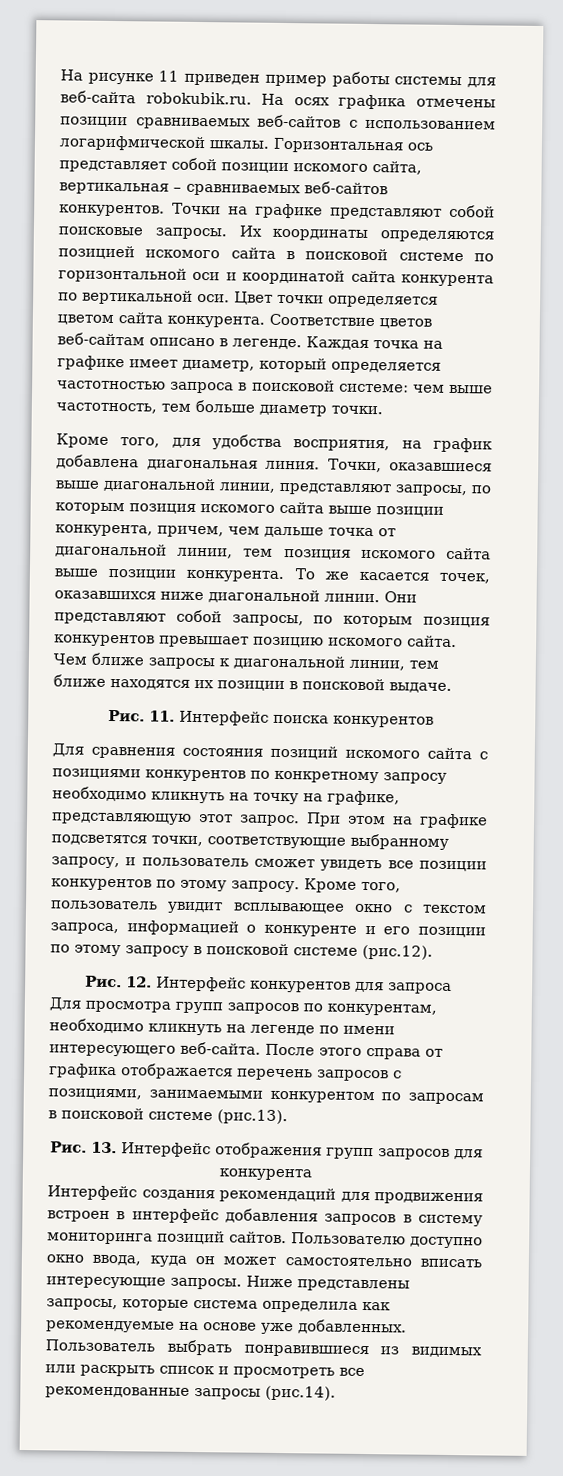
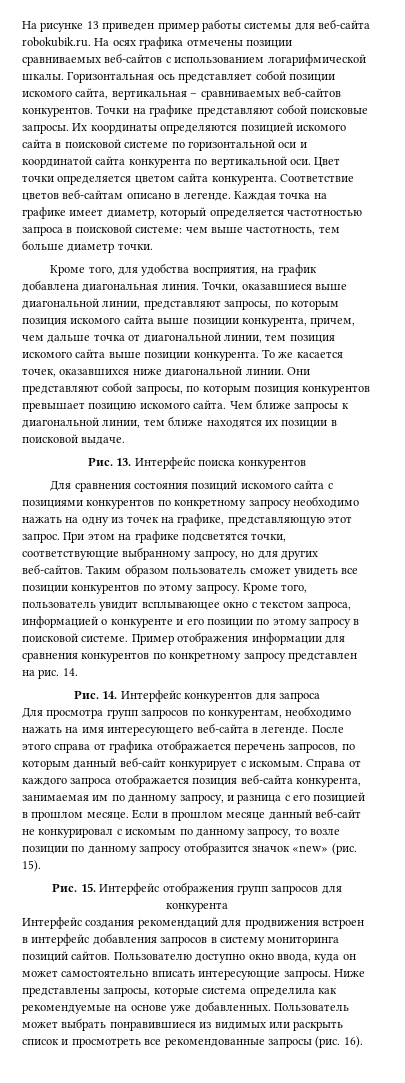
[158,70,180,82] 11 -> [86,21,99,29] 13
[149,710,175,722] 11. -> [116,458,132,466] 13.
[151,791,299,805] кликнуть на точку -> [22,516,159,526] нажать на одну из точек
[125,857,137,866] и -> [241,550,318,560] [22,564,169,577] но для других веб-сайтов. Таким образом
[293,944,433,960] [84,975,152,988] системе (рис.12). // Рис. 12. -> [81,632,345,645] [22,652,357,662] [22,668,78,679] [74,690,118,699] системе. Пример отображения информации для сравнения конкурентов по конкретному запросу представлен на рис. 14. // Рис. 14.
[148,1023,395,1036] [49,1041,261,1057] кликнуть на легенде по имени интересующего веб-сайта. -> [22,723,309,736] нажать на имя интересующего веб-сайта в легенде.
[316,1069,402,1082] [48,1088,484,1105] [48,1107,288,1125] [49,1141,117,1154] запросов с позициями, занимаемыми конкурентом по запросам в поисковой системе (рис.13). // Рис. 13. -> [288,743,355,753] [22,757,361,770] [22,774,361,787] [22,792,366,804] [22,808,361,821] [22,828,340,838] [22,842,357,855] [22,860,41,872] [52,883,96,892] запросов, по которым данный веб-сайт конкурирует с искомым. Справа от каждого запроса отображается позиция веб-сайта конкурента, занимаемая им по данному запросу, и разница с его позицией в прошлом месяце. Если в прошлом месяце данный веб-сайт не конкурировал с искомым по данному запросу, то возле позиции по данному запросу отобразится значок «new» (рис. 15). // Рис. 15.
(155, 1345) none -> [22,1021,58,1028] может
[265,1385,336,1401] (рис.14). -> [315,1036,363,1048] (рис. 16).

